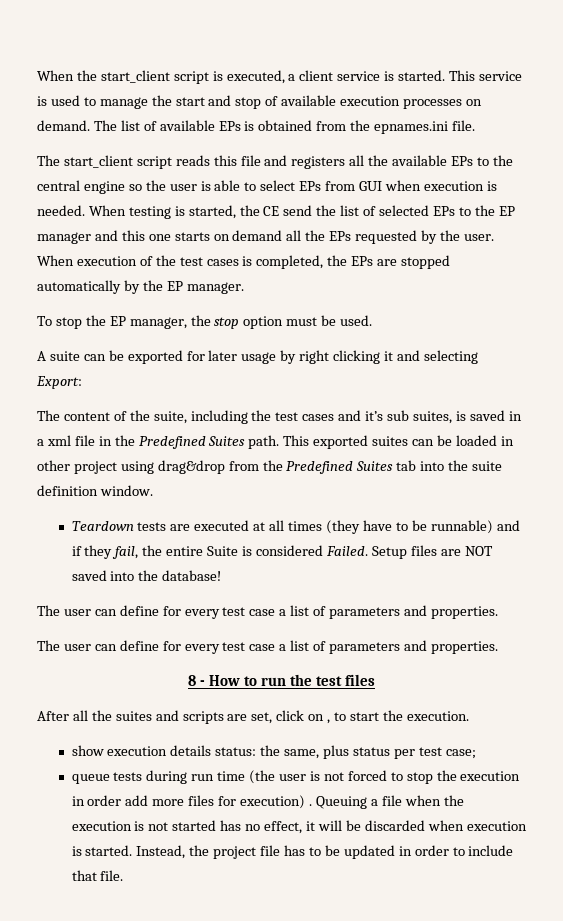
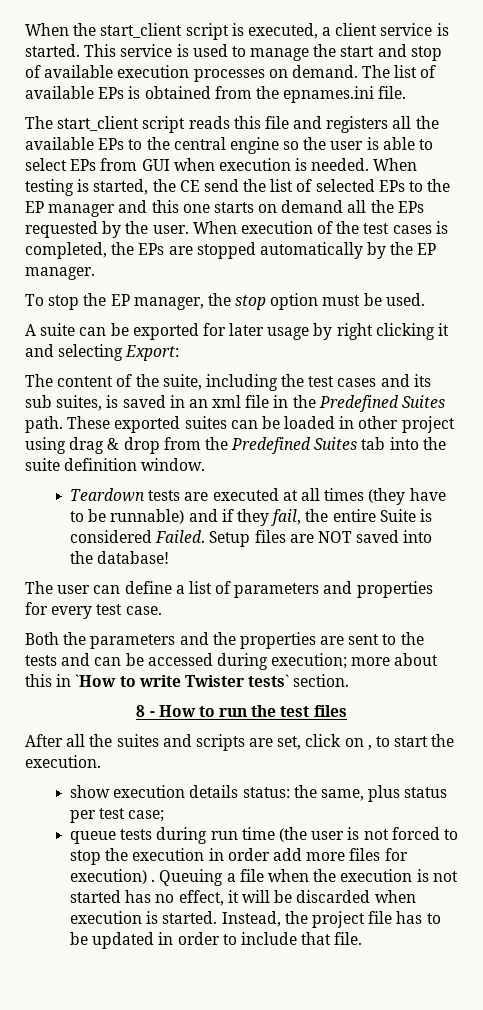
[365,411,384,421] it’s -> [413,374,431,387] its
[37,439,44,446] a -> [188,399,208,408] an
[283,435,310,446] This -> [67,416,111,429] These
[157,460,225,474] drag&drop -> [69,437,160,454] drag & drop
[162,605,498,619] [37,640,498,654] for every test case a list of parameters and properties. // The user can define for every test case a list of parameters and properties. -> [175,581,433,598] [25,602,162,619] [25,632,424,649] [25,653,439,670] [25,674,350,687] a list of parameters and properties for every test case. // Both the parameters and the properties are sent to the tests and can be accessed during execution; more about this in `How to write Twister tests` section.

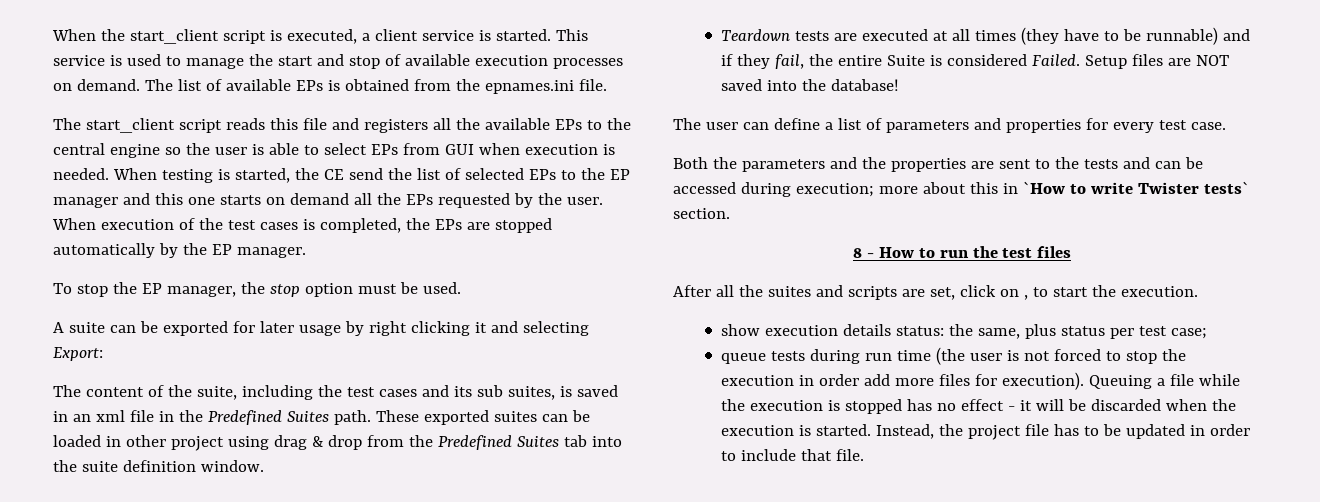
[70,869,156,884] execution) . -> [1002,372,1085,390] execution).
[267,869,458,882] [70,890,224,906] when the execution is not started has no effect, -> [1199,374,1241,386] [721,399,1016,414] while the execution is stopped has no effect -
(416, 896) none -> [1212,399,1237,411] the

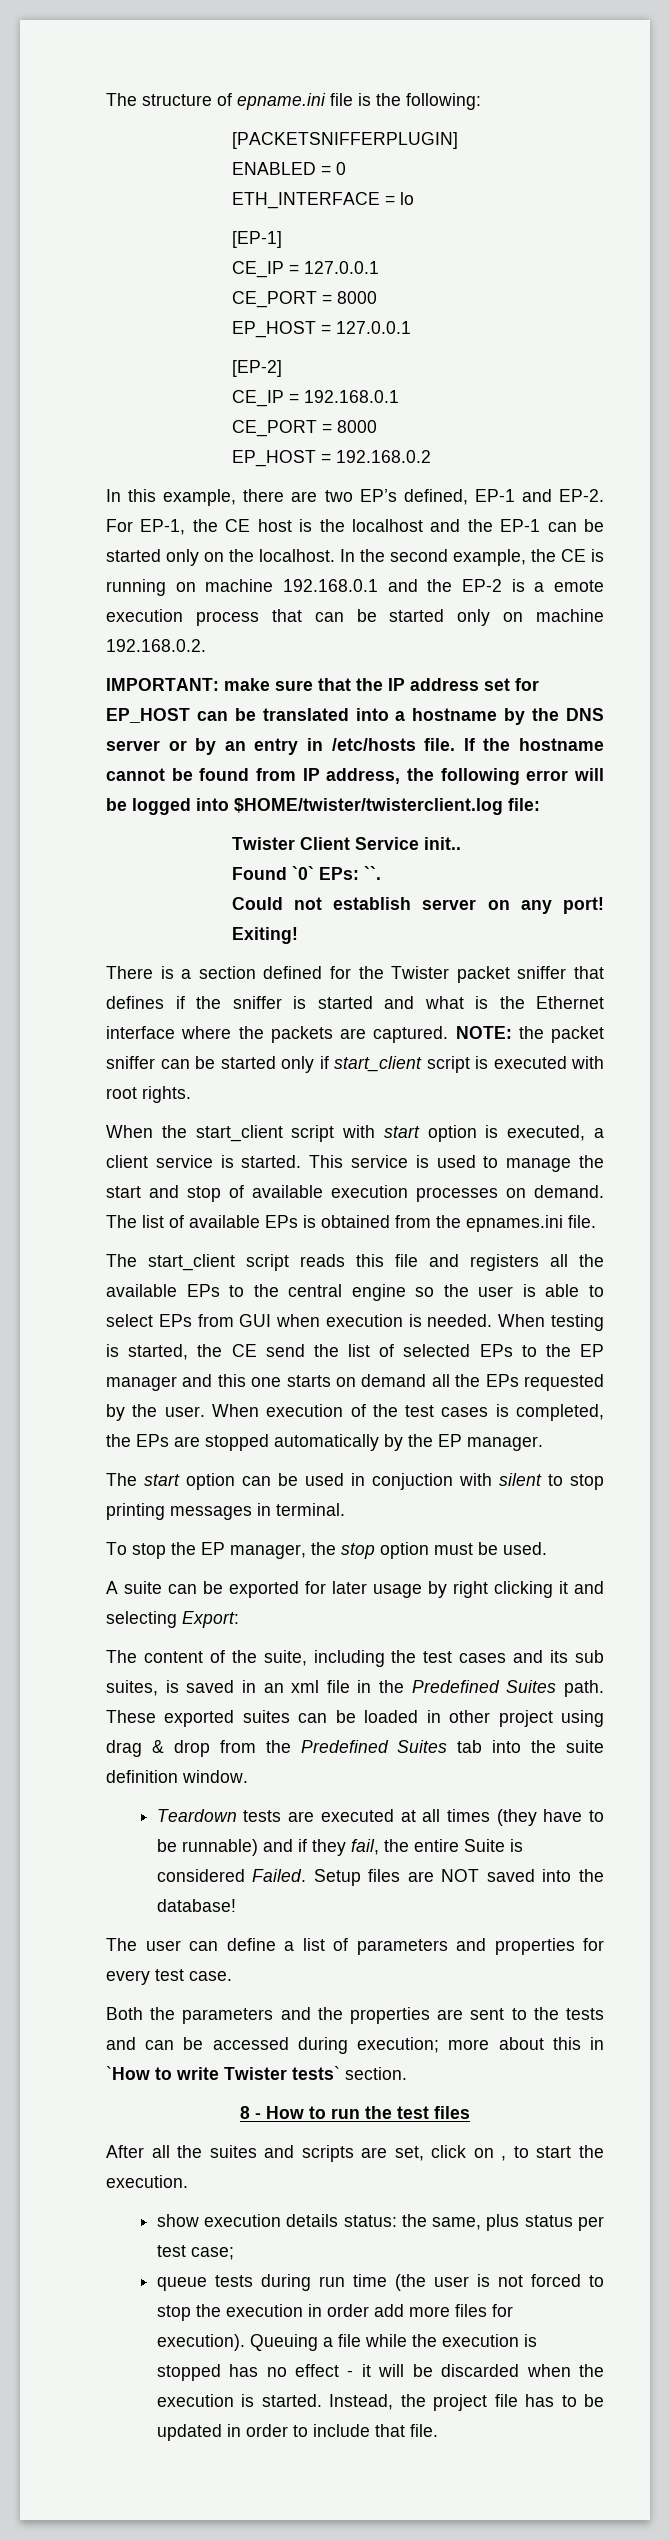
(52, 35) none -> [106,93,481,110] [231,132,458,149] [231,162,346,175] [231,192,414,209] [231,231,282,248] [231,261,379,278] [231,291,377,308] [231,321,411,338] [231,360,282,377] [231,390,399,407] [231,420,377,437] [231,450,431,467] [106,489,604,506] [106,519,604,535] [106,549,604,566] [106,579,605,596] [106,609,604,626] [106,639,206,652] [106,678,539,691] [106,708,605,725] [106,738,604,755] [106,768,604,785] [106,798,540,815] [231,837,461,850] [231,866,381,880] [231,897,604,914] [231,927,298,944] [106,966,604,983] [106,996,604,1009] [106,1026,604,1043] [106,1056,604,1073] [106,1086,191,1103] The structure of epname.ini file is the following: // [PACKETSNIFFERPLUGIN] // ENABLED = 0 // ETH_INTERFACE = lo // [EP-1] // CE_IP = 127.0.0.1 // CE_PORT = 8000 // EP_HOST = 127.0.0.1 // [EP-2] // CE_IP = 192.168.0.1 // CE_PORT = 8000 // EP_HOST = 192.168.0.2 // In this example, there are two EP’s defined, EP-1 and EP-2. For EP-1, the CE host is the localhost and the EP-1 can be started only on the localhost. In the second example, the CE is running on machine 192.168.0.1 and the EP-2 is a emote execution process that can be started only on machine 192.168.0.2. // IMPORTANT: make sure that the IP address set for EP_HOST can be translated into a hostname by the DNS server or by an entry in /etc/hosts file. If the hostname cannot be found from IP address, the following error will be logged into $HOME/twister/twisterclient.log file: // Twister Client Service init.. // Found `0` EPs: ``. // Could not establish server on any port! Exiting! // There is a section defined for the Twister packet sniffer that defines if the sniffer is started and what is the Ethernet interface where the packets are captured. NOTE: the packet sniffer can be started only if start_client script is executed with root rights. //
(266, 37) none -> [342,1125,477,1142] with start option
(306, 252) none -> [106,1473,604,1490] [106,1503,345,1520] // The start option can be used in conjuction with silent to stop printing messages in terminal.

